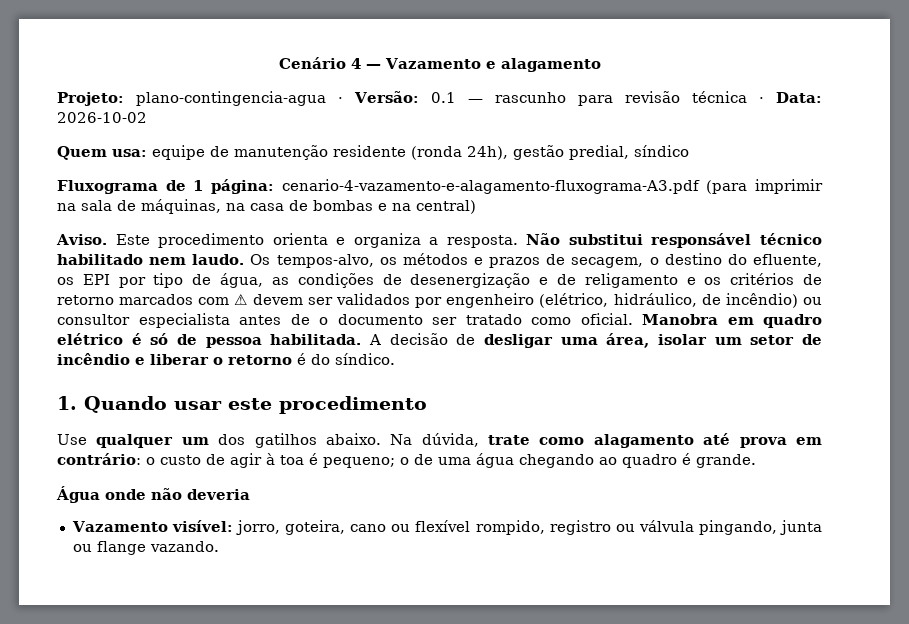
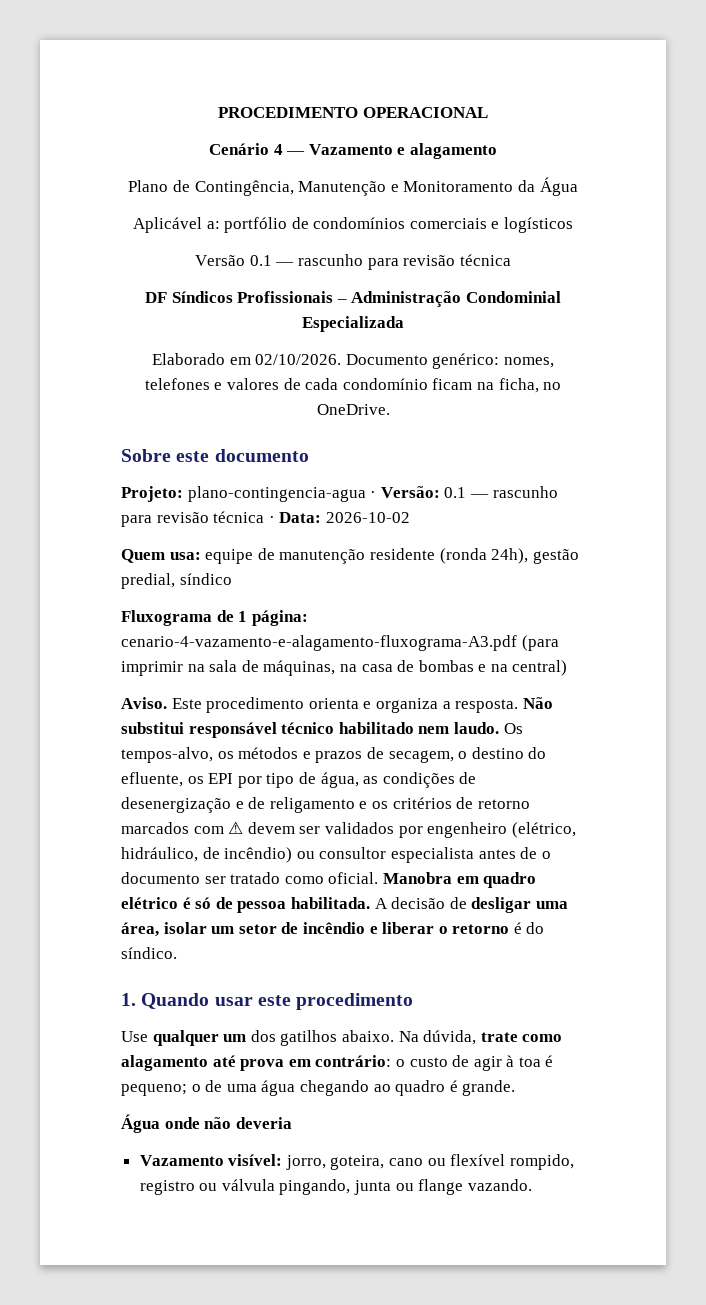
(278, 63) none -> [218,107,488,118] PROCEDIMENTO OPERACIONAL //
(601, 65) none -> [128,177,578,196] [132,217,574,233] [195,254,511,270] [145,291,561,307] [302,316,404,332] [152,353,554,369] [144,378,562,393] [316,404,390,415] [121,449,309,462] // Plano de Contingência, Manutenção e Monitoramento da Água // Aplicável a: portfólio de condomínios comerciais e logísticos // Versão 0.1 — rascunho para revisão técnica // DF Síndicos Profissionais – Administração Condominial Especializada // Elaborado em 02/10/2026. Documento genérico: nomes, telefones e valores de cada condomínio ficam na ficha, no OneDrive. // Sobre este documento

